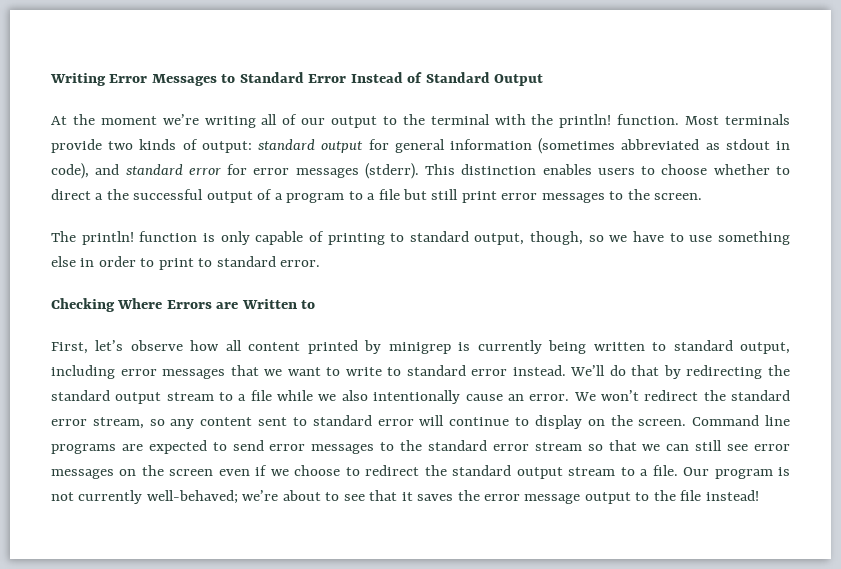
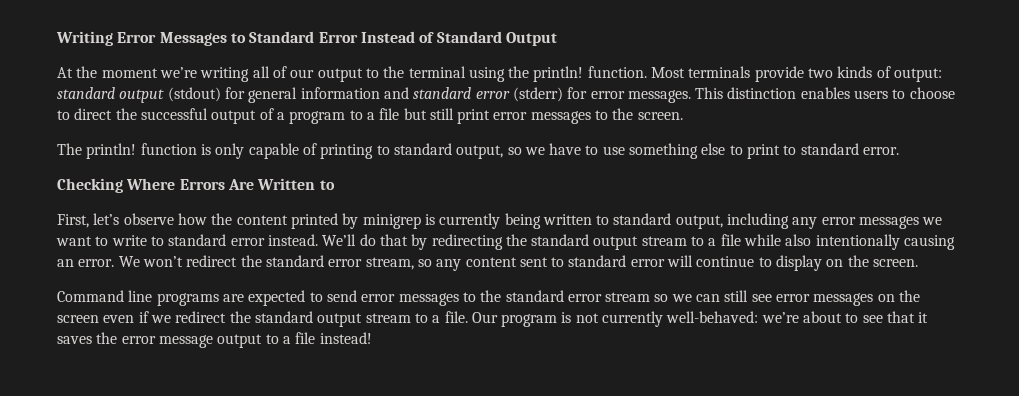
[494,114,526,125] with -> [468,67,505,82] using
(364, 147) none -> [167,87,221,102] (stdout)
[538,138,790,154] [51,163,89,179] (sometimes abbreviated as stdout in code), -> (380, 93) none
(221, 171) none -> [512,87,563,102] (stderr)
[295,163,419,179] messages (stderr). -> [627,90,691,103] messages.
[713,164,770,175] whether -> (955, 93) none
[95,193,104,200] a -> (113, 114) none
[530,231,584,245] though, -> (504, 152) none
[80,256,136,267] in order -> (726, 149) none
[216,302,239,309] are -> [227,179,254,190] Are
[225,340,242,351] all -> [211,213,233,225] the
[120,365,259,379] error messages that -> [792,216,920,229] any error messages
[318,394,337,401] we -> (782, 240) none
[465,394,503,401] cause -> [904,235,956,250] causing
(687, 422) none -> (919, 263) //
[608,440,637,451] that -> (669, 298) none
[294,465,360,476] choose to -> (171, 319) none
[146,490,238,504] well-behaved; -> [666,311,759,323] well-behaved:
[653,490,676,501] the -> [282,336,291,344] a

